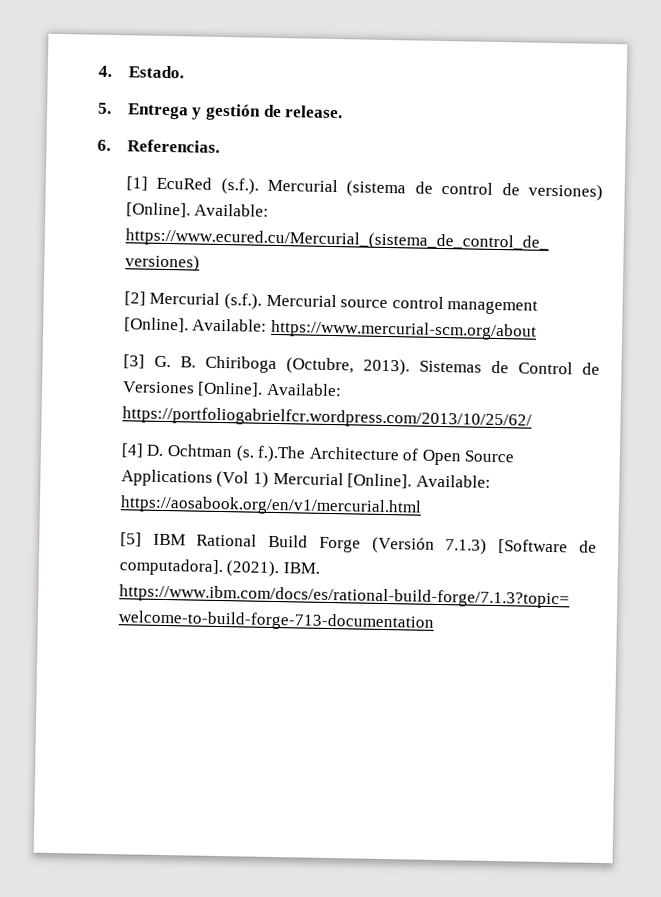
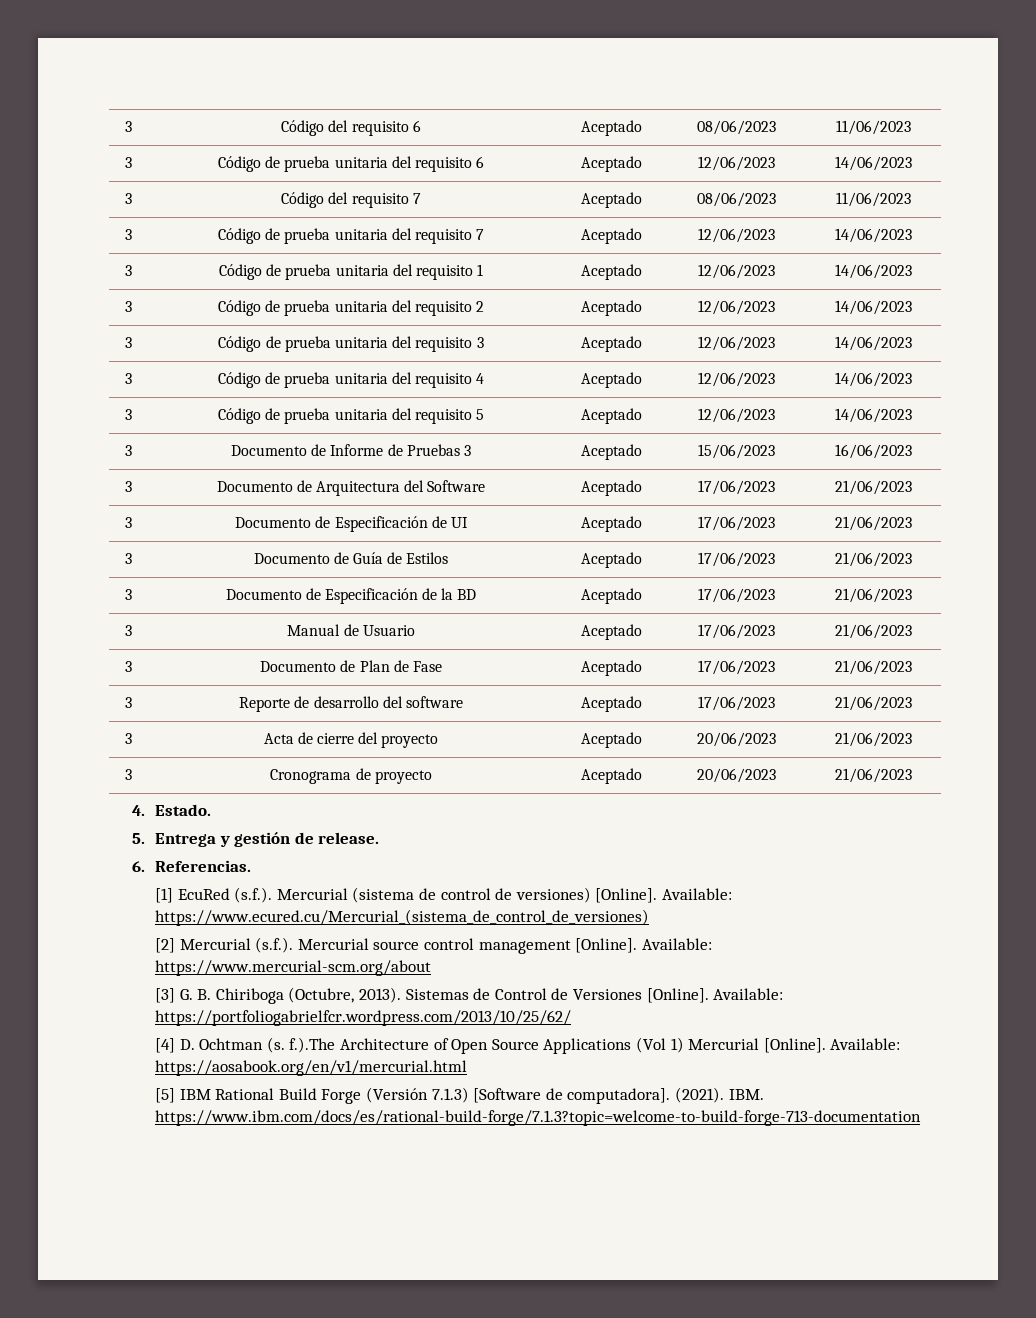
(98, 71) none -> [125,121,132,132] [281,120,421,136] [580,120,642,136] [697,120,776,135] [835,120,911,135] [125,157,132,168] [217,156,485,172] [580,156,642,172] [698,156,775,171] [834,156,912,171] [125,193,132,204] [281,192,421,208] [580,192,642,208] [697,192,776,207] [835,192,911,207] [125,229,132,240] [217,228,485,244] [580,228,642,244] [698,228,775,243] [834,228,912,243] [125,265,132,276] [218,264,484,280] [580,264,642,280] [698,264,775,279] [834,264,912,279] [125,301,132,312] [217,300,485,316] [580,300,642,316] [698,300,775,315] [834,300,912,315] [125,337,132,348] [218,336,484,352] [580,336,642,352] [698,336,775,351] [834,336,912,351] [125,373,132,384] [217,372,485,388] [580,372,642,388] [698,372,775,387] [834,372,912,387] [125,409,132,420] [217,408,485,424] [580,408,642,424] [698,408,775,423] [834,408,912,423] [125,445,132,456] [231,444,471,456] [580,444,642,460] [698,444,775,459] [834,444,912,459] [125,481,132,492] [216,480,486,496] [580,480,642,496] [698,480,775,495] [834,480,912,495] [125,517,132,528] [235,516,468,532] [580,516,642,532] [698,516,775,531] [834,516,912,531] [125,553,132,564] [253,552,449,564] [580,552,642,568] [698,552,775,567] [834,552,912,567] [125,589,132,600] [225,588,477,604] [580,588,642,604] [698,588,775,603] [834,588,912,603] [125,625,132,636] [287,624,415,636] [580,624,642,640] [698,624,775,639] [834,624,912,639] [125,661,132,672] [260,660,442,672] [580,660,642,676] [698,660,775,675] [834,660,912,675] [125,697,132,708] [239,696,463,712] [580,696,642,712] [698,696,775,711] [834,696,912,711] [125,733,132,744] [263,732,439,748] [580,732,642,748] [697,732,776,747] [834,732,912,747] [125,769,132,780] [270,768,432,784] [580,768,642,784] [697,768,776,783] [834,768,912,783] 3 | Código del requisito 6 | Aceptado | 08/06/2023 | 11/06/2023 // 3 | Código de prueba unitaria del requisito 6 | Aceptado | 12/06/2023 | 14/06/2023 // 3 | Código del requisito 7 | Aceptado | 08/06/2023 | 11/06/2023 // 3 | Código de prueba unitaria del requisito 7 | Aceptado | 12/06/2023 | 14/06/2023 // 3 | Código de prueba unitaria del requisito 1 | Aceptado | 12/06/2023 | 14/06/2023 // 3 | Código de prueba unitaria del requisito 2 | Aceptado | 12/06/2023 | 14/06/2023 // 3 | Código de prueba unitaria del requisito 3 | Aceptado | 12/06/2023 | 14/06/2023 // 3 | Código de prueba unitaria del requisito 4 | Aceptado | 12/06/2023 | 14/06/2023 // 3 | Código de prueba unitaria del requisito 5 | Aceptado | 12/06/2023 | 14/06/2023 // 3 | Documento de Informe de Pruebas 3 | Aceptado | 15/06/2023 | 16/06/2023 // 3 | Documento de Arquitectura del Software | Aceptado | 17/06/2023 | 21/06/2023 // 3 | Documento de Especificación de UI | Aceptado | 17/06/2023 | 21/06/2023 // 3 | Documento de Guía de Estilos | Aceptado | 17/06/2023 | 21/06/2023 // 3 | Documento de Especificación de la BD | Aceptado | 17/06/2023 | 21/06/2023 // 3 | Manual de Usuario | Aceptado | 17/06/2023 | 21/06/2023 // 3 | Documento de Plan de Fase | Aceptado | 17/06/2023 | 21/06/2023 // 3 | Reporte de desarrollo del software | Aceptado | 17/06/2023 | 21/06/2023 // 3 | Acta de cierre del proyecto | Aceptado | 20/06/2023 | 21/06/2023 // 3 | Cronograma de proyecto | Aceptado | 20/06/2023 | 21/06/2023 //

